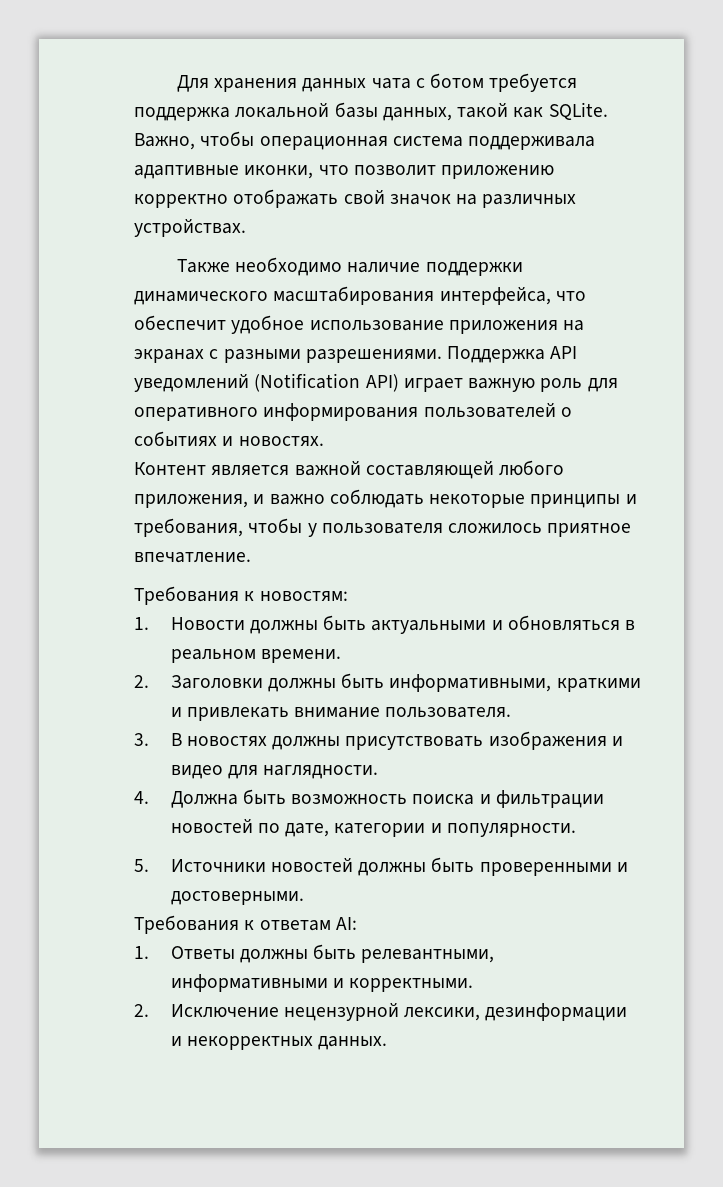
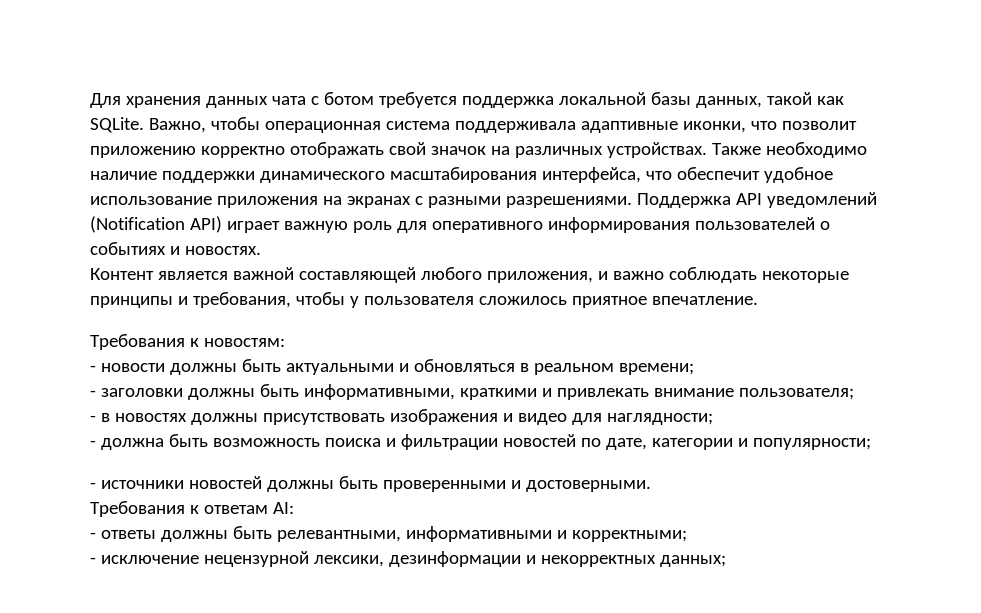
(246, 227) // -> (707, 150) none
[134,617,245,630] 1. Новости -> [90,363,165,372] - новости
[260,649,341,663] [134,675,263,689] времени. // 2. Заголовки -> [618,363,694,375] [90,388,183,397] времени; // - заголовки
[385,707,512,718] [134,733,182,746] пользователя. // 3. В -> [738,388,854,400] [90,413,110,422] пользователя; // - в
[263,765,379,779] [134,791,238,808] наглядности. // 4. Должна -> [606,413,713,425] [90,438,164,450] наглядности; // - должна
[447,823,577,837] [134,859,266,872] популярности. // 5. Источники -> [752,438,871,450] [90,480,184,489] популярности; // - источники
[134,946,235,959] 1. Ответы -> [90,530,156,539] - ответы
[349,978,474,992] [134,1004,279,1018] корректными. // 2. Исключение -> [571,530,687,542] [90,555,199,564] корректными; // - исключение
[318,1036,388,1050] данных. -> [659,555,726,567] данных;

